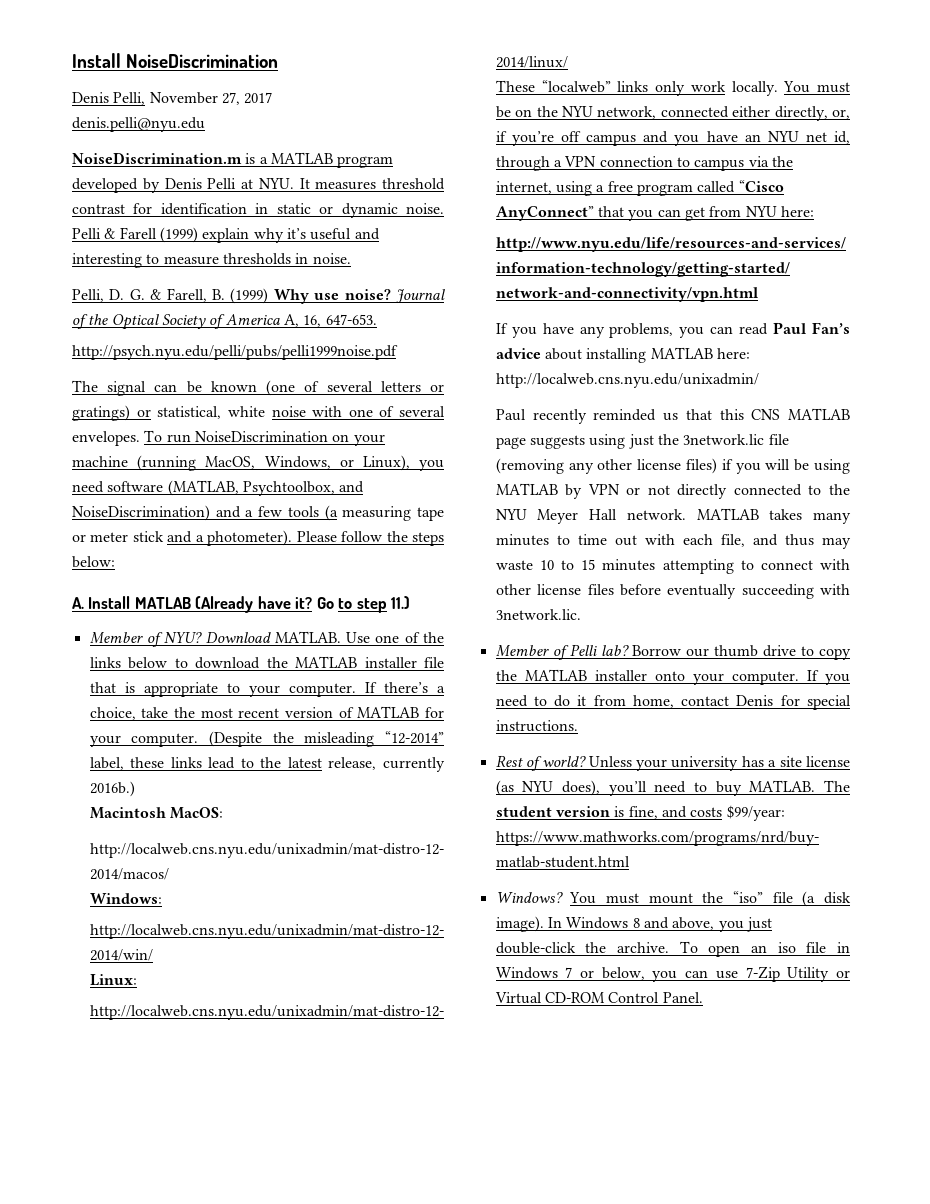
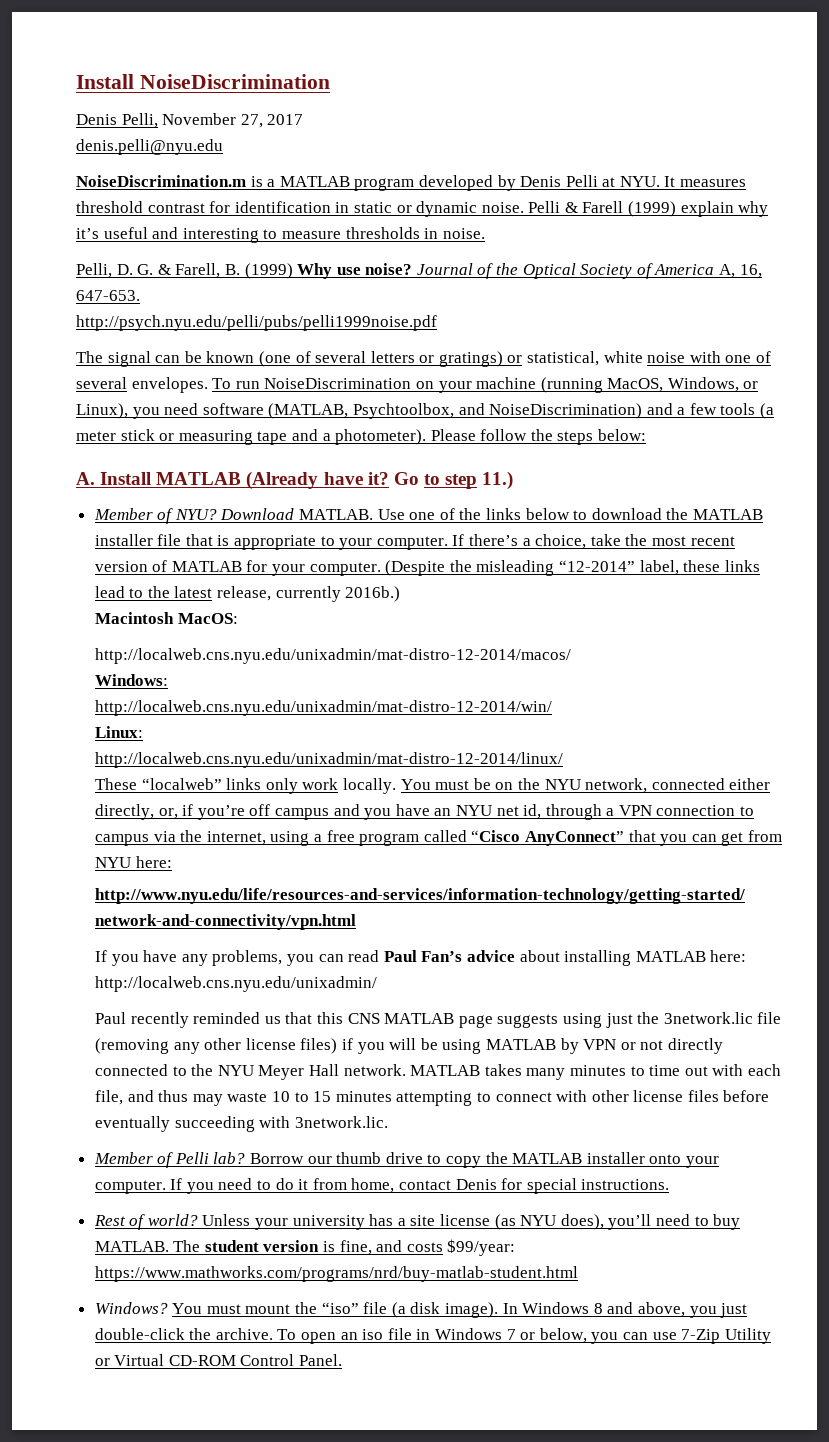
[342,506,445,521] [72,531,164,542] measuring tape or meter stick -> [76,429,288,445] meter stick or measuring tape

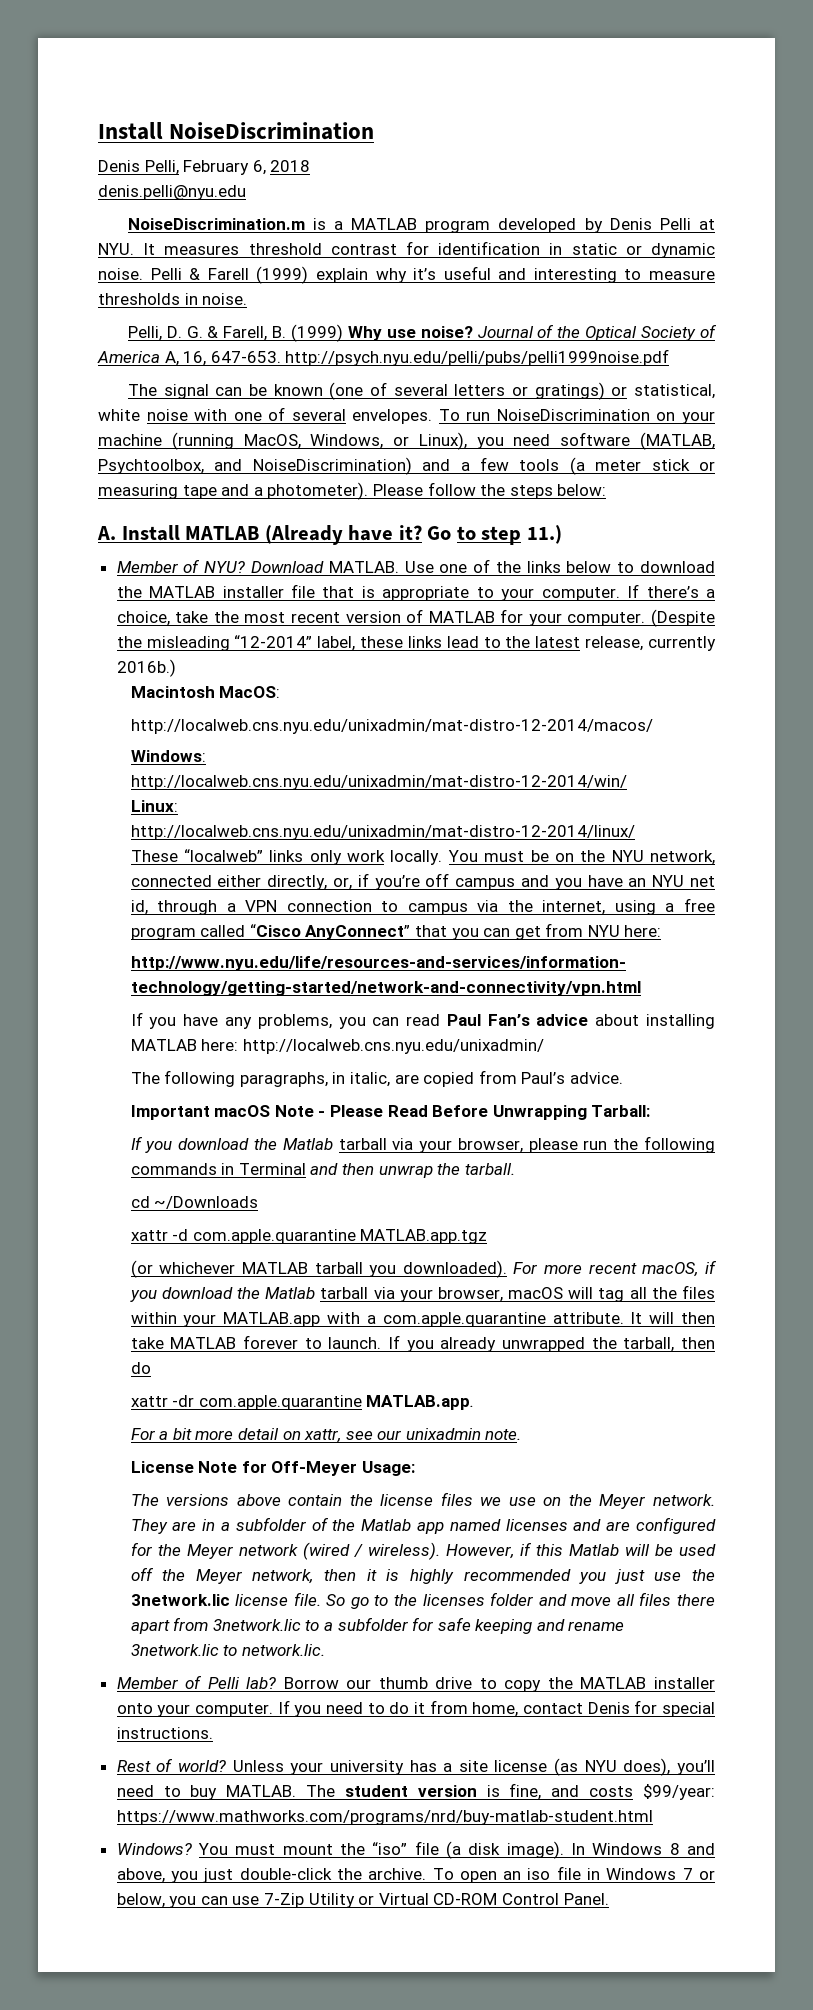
[162,113,304,128] November 27, 2017 -> [183,160,311,175] February 6, 2018
(140, 295) // -> (281, 357) none
[95,1012,782,1028] [95,1038,723,1054] [95,1064,781,1080] [95,1090,770,1106] [95,1116,388,1132] Paul recently reminded us that this CNS MATLAB page suggests using just the 3network.lic file (removing any other license files) if you will be using MATLAB by VPN or not directly connected to the NYU Meyer Hall network. MATLAB takes many minutes to time out with each file, and thus may waste 10 to 15 minutes attempting to connect with other license files before eventually succeeding with 3network.lic. -> [130,1070,623,1087] [130,1105,651,1120] [130,1136,715,1153] [130,1163,515,1178] [130,1196,259,1209] [130,1229,488,1244] [130,1260,717,1278] [129,1285,715,1302] [130,1312,715,1327] [130,1335,715,1352] [130,1362,151,1374] [130,1395,475,1410] [130,1428,522,1443] [130,1461,415,1476] [130,1492,715,1509] [130,1517,716,1534] [130,1542,716,1560] [130,1567,715,1584] [130,1592,715,1609] [130,1617,625,1634] [130,1644,325,1656] The following paragraphs, in italic, are copied from Paul’s advice. // Important macOS Note - Please Read Before Unwrapping Tarball: // If you download the Matlab tarball via your browser, please run the following commands in Terminal and then unwrap the tarball. // cd ~/Downloads // xattr -d com.apple.quarantine MATLAB.app.tgz // (or whichever MATLAB tarball you downloaded). For more recent macOS, if you download the Matlab tarball via your browser, macOS will tag all the files within your MATLAB.app with a com.apple.quarantine attribute. It will then take MATLAB forever to launch. If you already unwrapped the tarball, then do // xattr -dr com.apple.quarantine MATLAB.app. // For a bit more detail on xattr, see our unixadmin note. // License Note for Off-Meyer Usage: // The versions above contain the license files we use on the Meyer network. They are in a subfolder of the Matlab app named licenses and are configured for the Meyer network (wired / wireless). However, if this Matlab will be used off the Meyer network, then it is highly recommended you just use the 3network.lic license file. So go to the licenses folder and move all files there apart from 3network.lic to a subfolder for safe keeping and rename 3network.lic to network.lic.

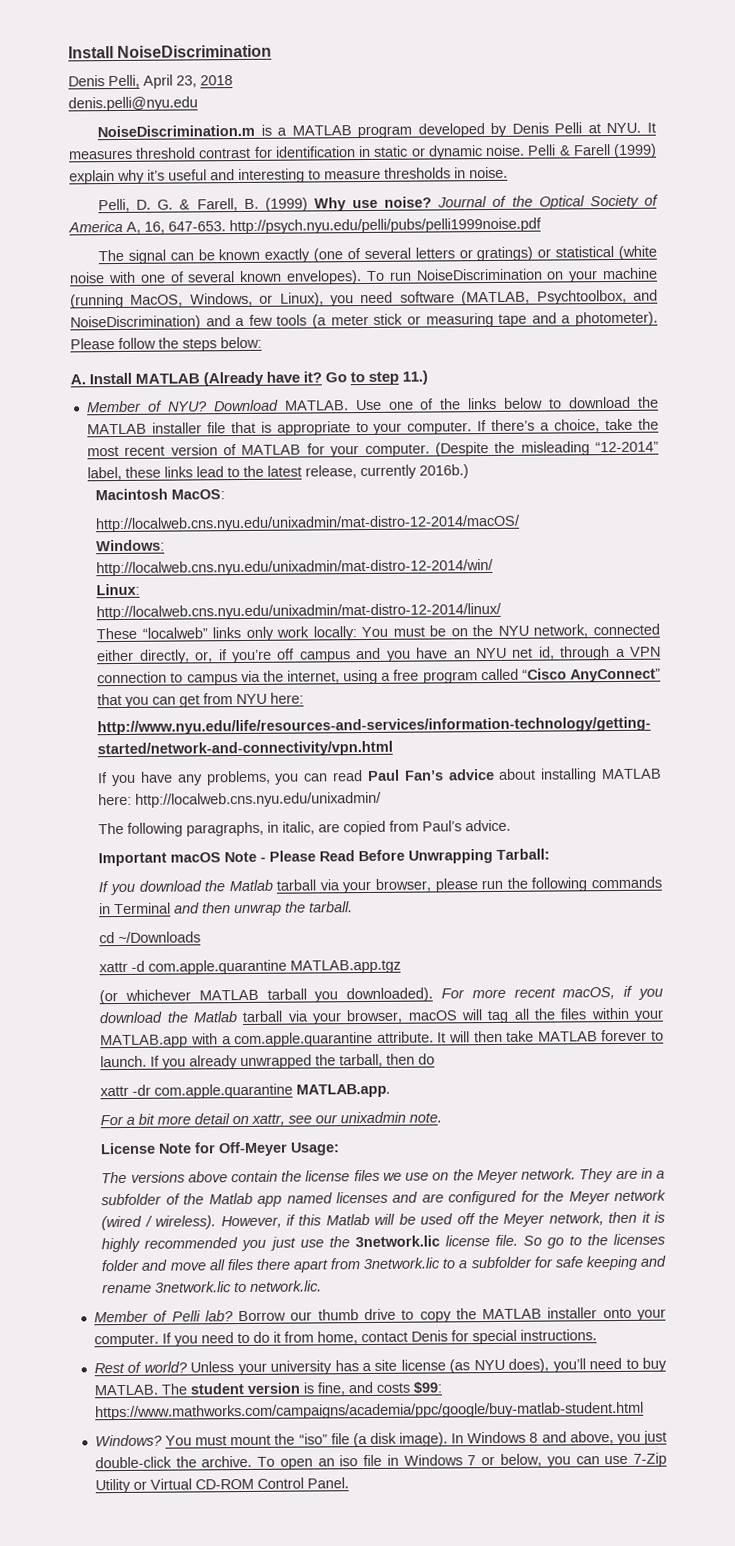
[183,160,266,175] February 6, -> [143,74,197,89] April 23,
(323, 390) none -> [264,248,311,263] exactly
[634,384,715,399] [98,409,140,421] statistical, white -> [555,245,657,260] statistical (white
[352,409,433,424] envelopes. -> [239,270,362,285] known envelopes).
[130,719,653,734] http://localweb.cns.nyu.edu/unixadmin/mat-distro-12-2014/macos/ -> [95,514,522,533] http://localweb.cns.nyu.edu/unixadmin/mat-distro-12-2014/macOS/
[390,850,443,865] locally. -> [312,626,357,641] locally:
[642,1784,715,1800] [116,1810,653,1825] $99/year: https://www.mathworks.com/programs/nrd/buy-matlab-student.html -> [412,1381,442,1394] [94,1401,644,1421] $99: https://www.mathworks.com/campaigns/academia/ppc/google/buy-matlab-student.html

